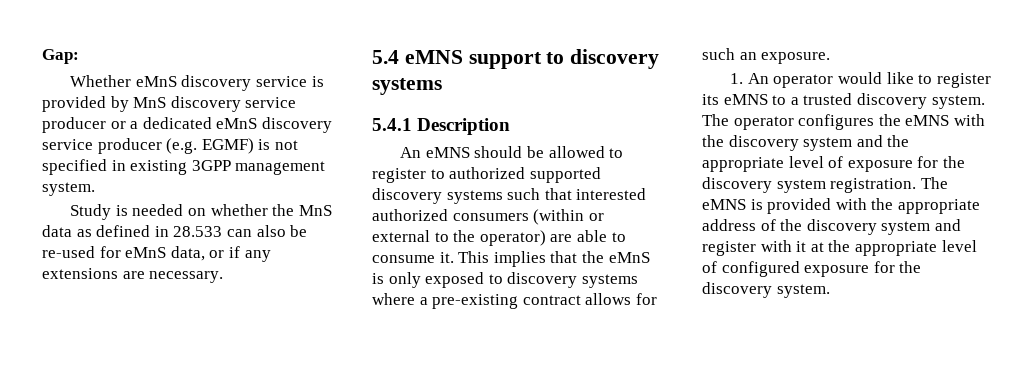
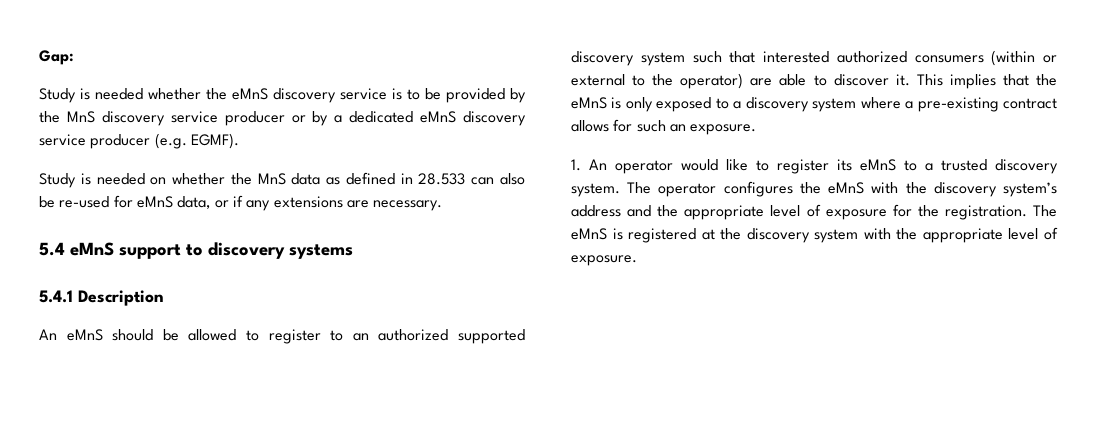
[70,75,132,87] Whether -> [39,88,227,103] Study is needed whether the
(324, 81) none -> [407,88,441,100] to be
(129, 104) none -> [39,111,60,123] the
(126, 125) none -> [312,111,329,126] by
[201,138,298,154] [42,159,326,175] [42,182,95,196] EGMF) is not specified in existing 3GPP management system. -> [190,133,239,149] EGMF).
[404,50,463,64] eMNS -> [70,242,114,256] eMnS
[425,147,470,158] eMNS -> [66,329,103,341] eMnS
(445, 174) none -> [352,333,369,341] an
[446,190,503,204] systems -> [640,52,685,66] system
[372,255,435,263] consume -> [833,74,889,86] discover
[507,272,638,288] discovery systems -> [733,97,857,112] a discovery system
[723,94,768,105] eMNS -> [860,159,896,171] eMnS
[905,115,950,126] eMNS -> [828,182,865,194] eMnS
[803,137,853,151] system -> [1003,182,1057,197] [571,205,621,217] system’s address
[702,177,948,193] [702,198,980,214] [702,219,961,235] [702,240,977,256] [702,261,922,277] [702,282,830,298] discovery system registration. The eMNS is provided with the appropriate address of the discovery system and register with it at the appropriate level of configured exposure for the discovery system. -> [944,205,1057,220] [571,227,1059,243] [571,255,637,266] registration. The eMnS is registered at the discovery system with the appropriate level of exposure.

